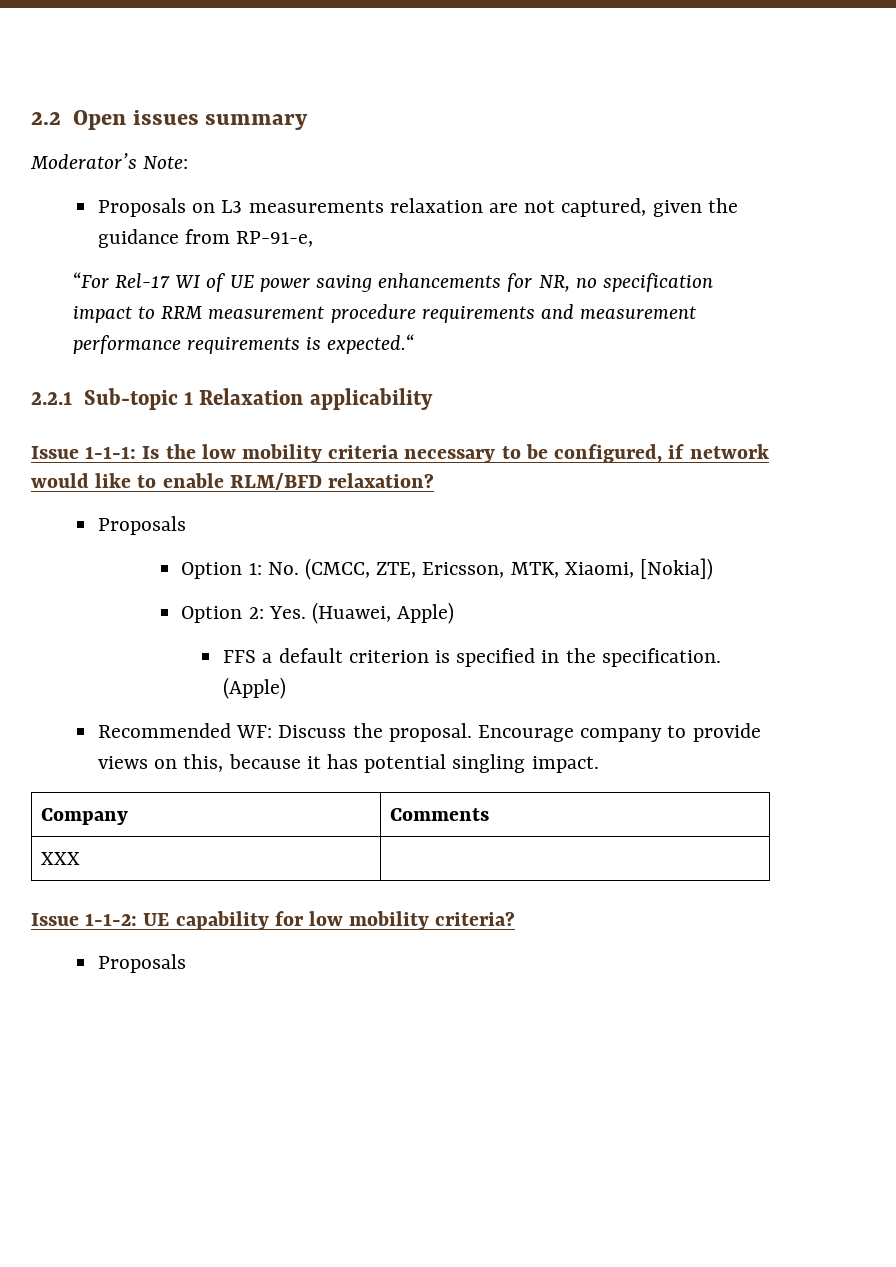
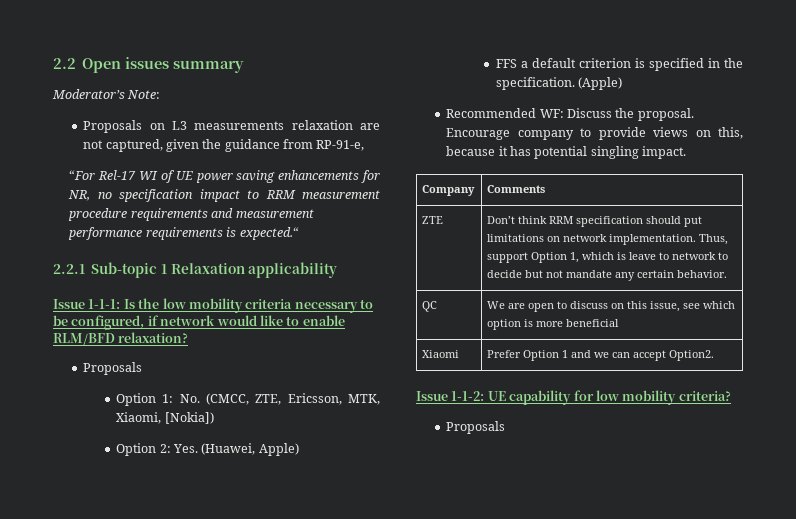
[41,852,81,865] XXX | -> [422,216,444,224] [487,216,703,227] [487,234,729,245] [487,252,729,263] [487,270,728,281] [422,301,438,312] [487,301,736,312] [487,319,620,330] [422,350,460,358] [487,350,715,361] ZTE | Don’t think RRM specification should put limitations on network implementation. Thus, support Option 1, which is leave to network to decide but not mandate any certain behavior. // QC | We are open to discuss on this issue, see which option is more beneficial // Xiaomi | Prefer Option 1 and we can accept Option2.

